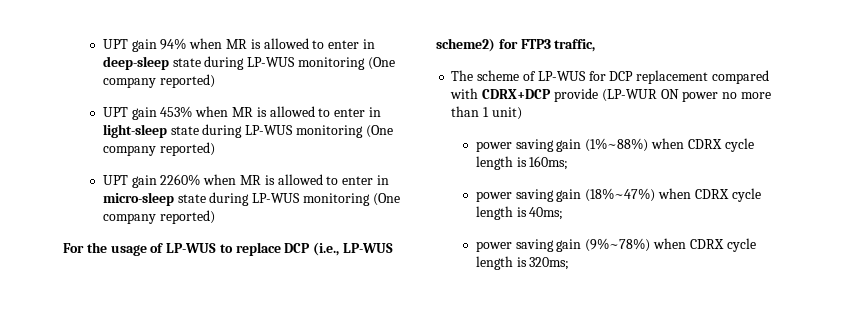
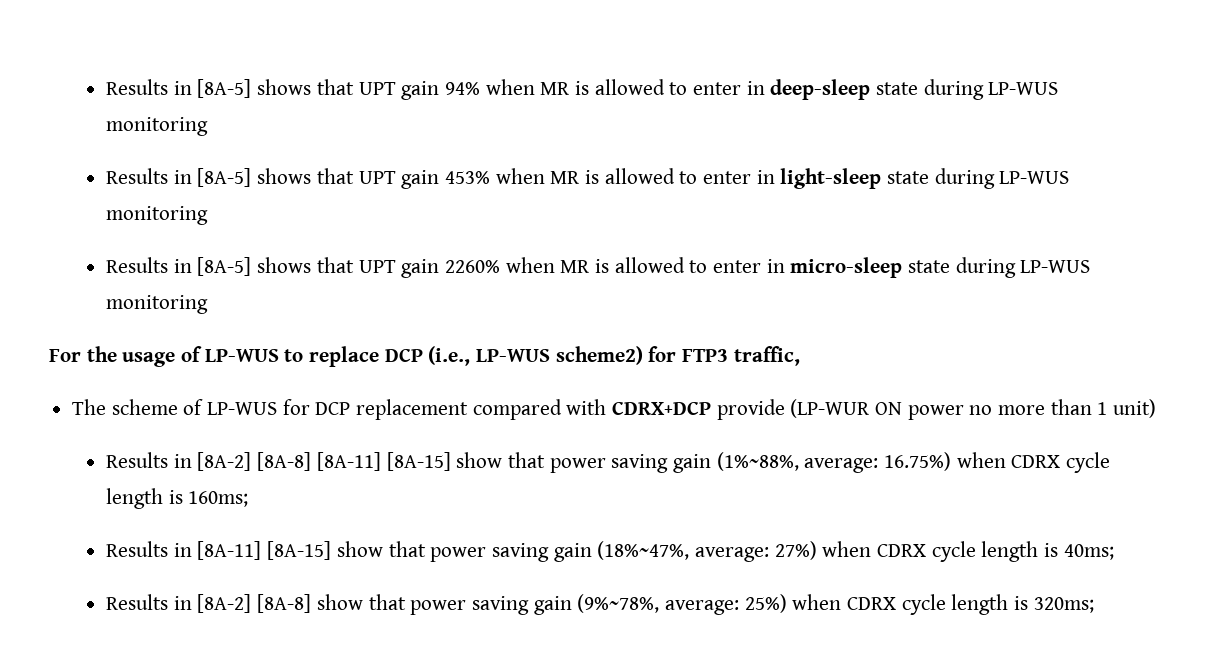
(102, 44) none -> [106,79,354,98] Results in [8A-5] shows that
[367,57,395,70] [102,74,215,88] (One company reported) // -> [106,168,354,187] // Results in [8A-5] shows that
[365,125,393,138] [102,142,215,156] (One company reported) // -> [106,257,354,276] // Results in [8A-5] shows that
[372,193,400,206] [102,210,215,224] (One company reported) -> (209, 304) none
[475,138,649,152] power saving gain (1%~88%) -> [106,452,951,473] Results in [8A-2] [8A-8] [8A-11] [8A-15] show that power saving gain (1%~88%, average: 16.75%)
[475,188,656,202] power saving gain (18%~47%) -> [106,541,817,562] Results in [8A-11] [8A-15] show that power saving gain (18%~47%, average: 27%)
[475,238,651,252] power saving gain (9%~78%) -> [106,594,787,615] Results in [8A-2] [8A-8] show that power saving gain (9%~78%, average: 25%)

